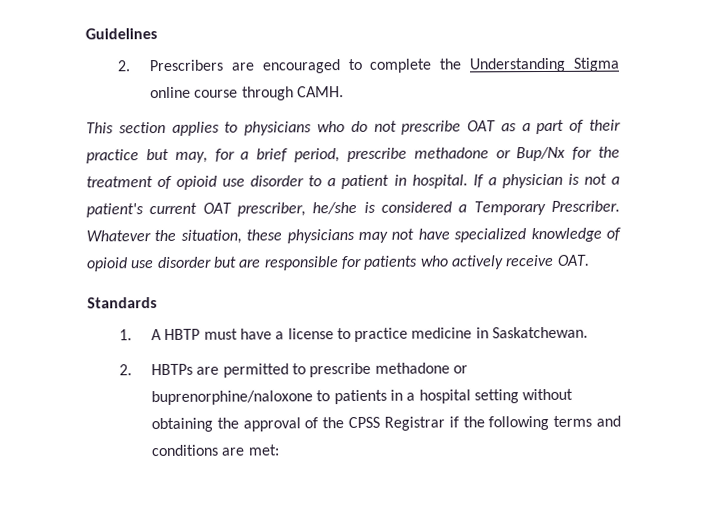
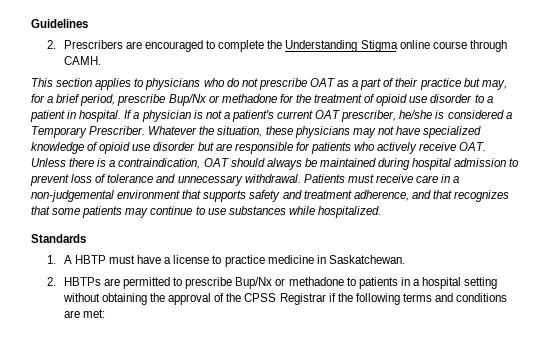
[413,146,567,162] methadone or Bup/Nx -> [168,94,277,106] Bup/Nx or methadone
(590, 260) none -> [31,158,520,170] [30,174,460,186] [31,190,510,202] [31,206,381,218] Unless there is a contraindication, OAT should always be maintained during hospital admission to prevent loss of tolerance and unnecessary withdrawal. Patients must receive care in a non-judgemental environment that supports safety and treatment adherence, and that recognizes that some patients may continue to use substances while hospitalized.
[374,362,468,374] [150,390,313,406] methadone or buprenorphine/naloxone -> [235,277,344,289] Bup/Nx or methadone

